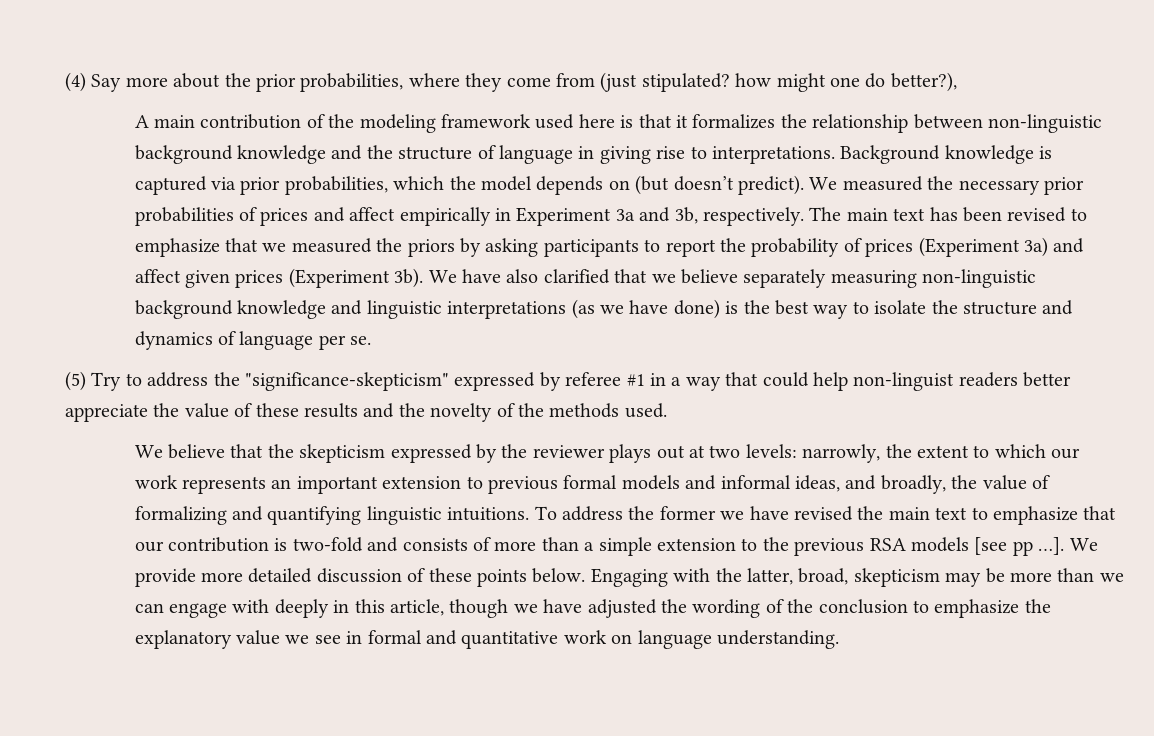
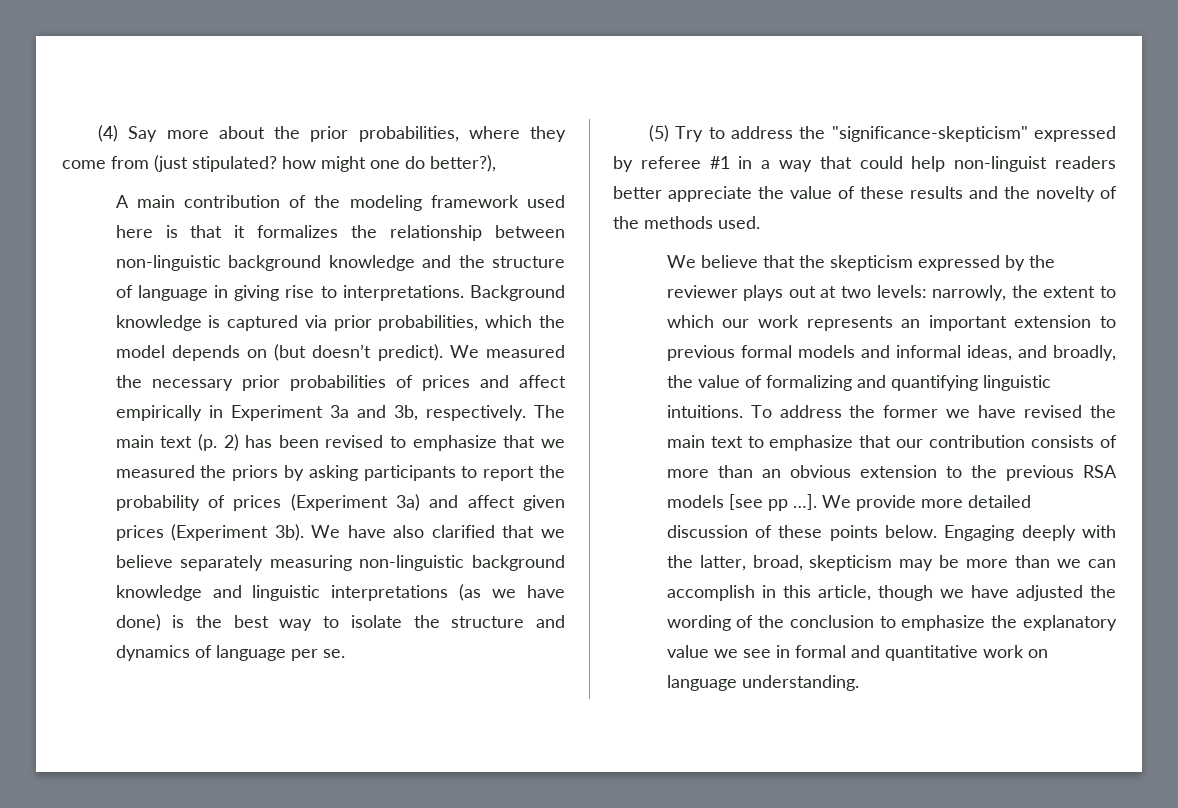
(926, 214) none -> [197,434,239,451] (p. 2)
[274,537,399,552] is two-fold and -> (1026, 441) none
[584,537,652,556] a simple -> [761,465,851,478] an obvious
(668, 577) none -> [1021,525,1076,541] deeply
[169,599,329,618] engage with deeply -> [666,585,755,601] accomplish

